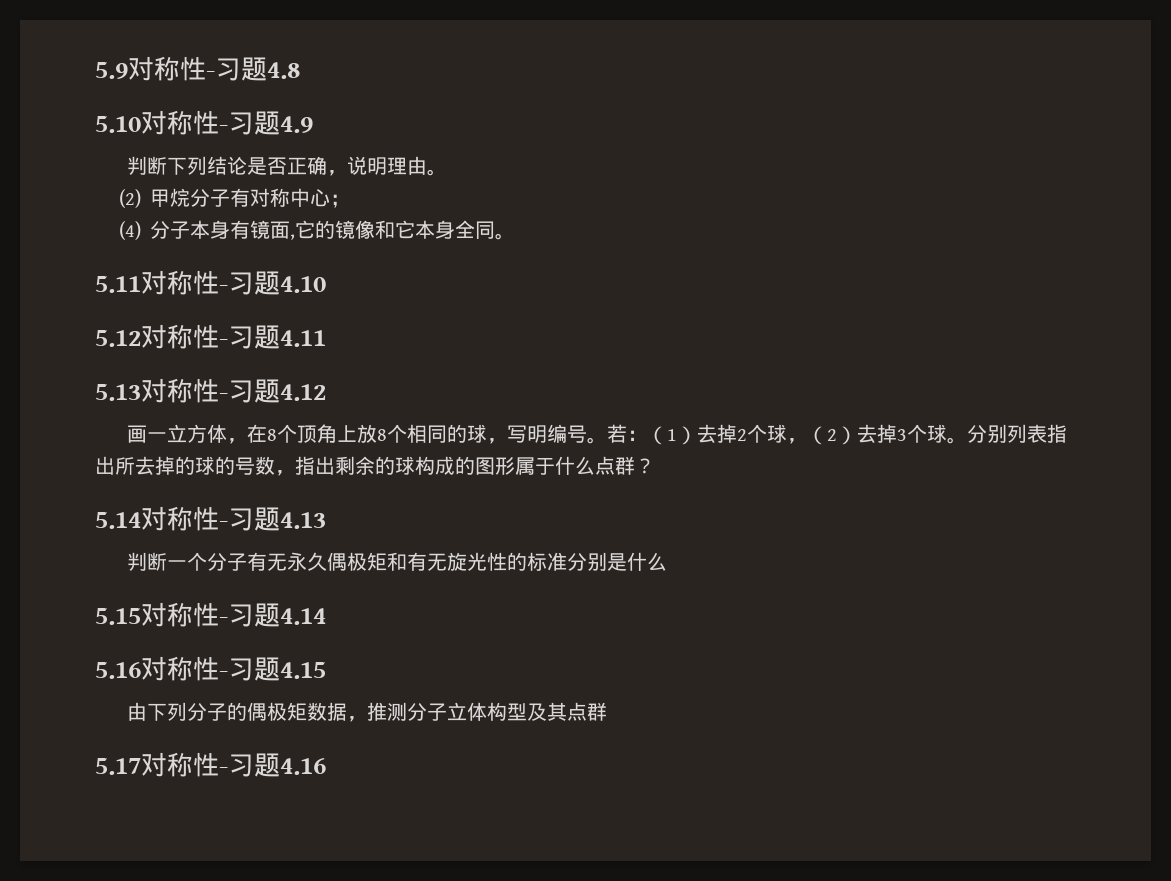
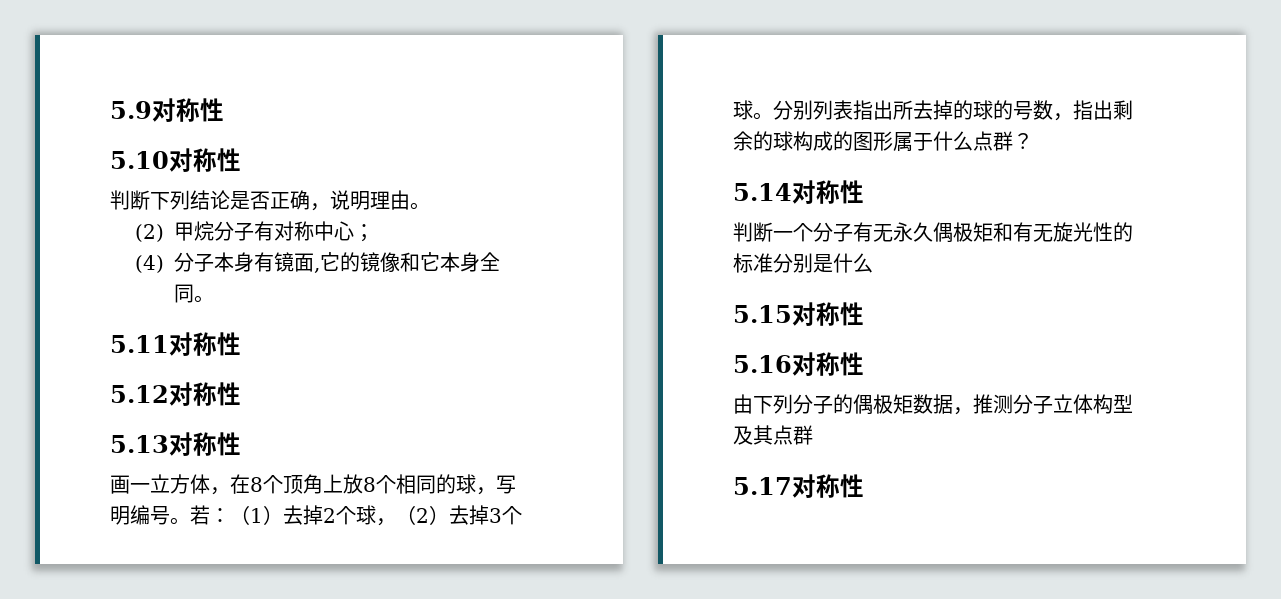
[206,57,300,81] -习题4.8 -> (224, 110) none
[219,111,313,135] -习题4.9 -> (241, 160) none
[219,271,326,295] -习题4.10 -> (241, 344) none
[219,325,326,349] -习题4.11 -> (241, 394) none
[219,379,326,403] -习题4.12 -> (241, 444) none
[219,507,326,531] -习题4.13 -> (864, 192) none
[219,603,326,627] -习题4.14 -> (864, 314) none
[219,657,326,681] -习题4.15 -> (864, 364) none
[219,753,326,777] -习题4.16 -> (864, 486) none

